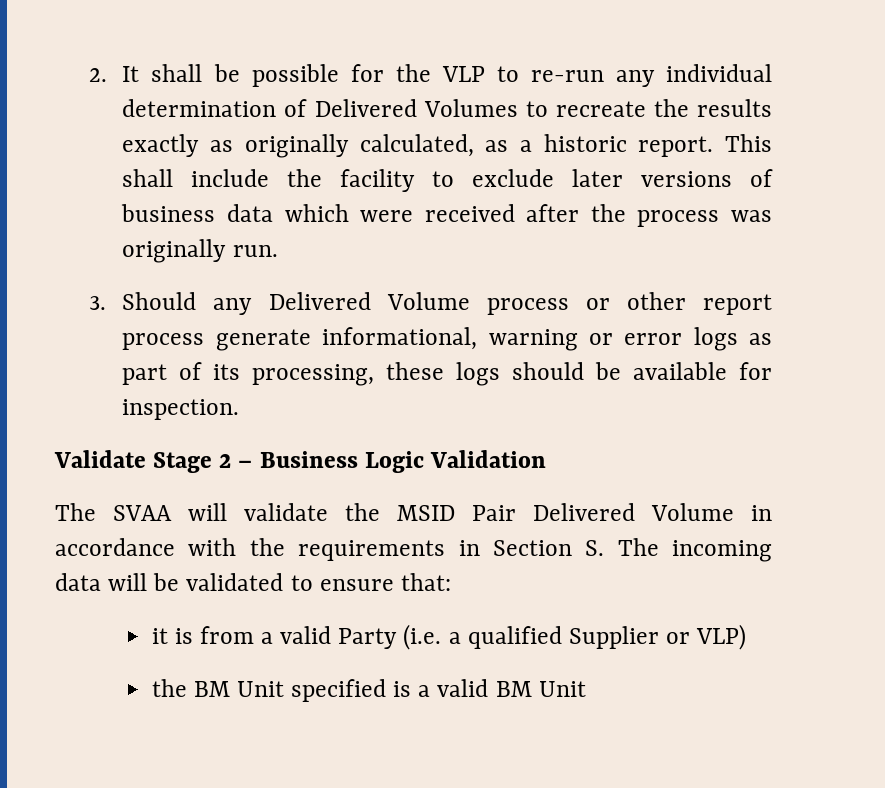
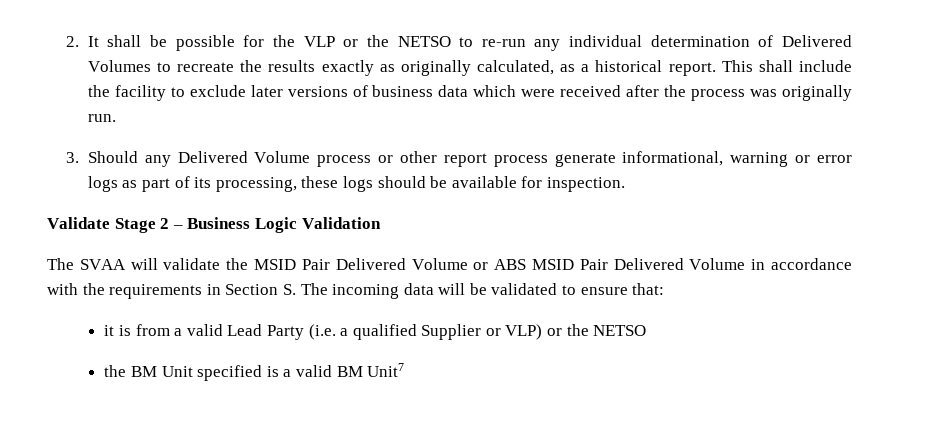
(485, 74) none -> [343,35,451,47] or the NETSO
[543,134,627,152] historic -> [595,60,663,72] historical
(734, 512) none -> [473,258,746,270] or ABS MSID Pair Delivered Volume
(332, 635) none -> [227,324,263,336] Lead
(747, 637) none -> [547,324,647,336] or the NETSO
[538,681,586,697] Unit -> [367,363,405,377] Unit7

